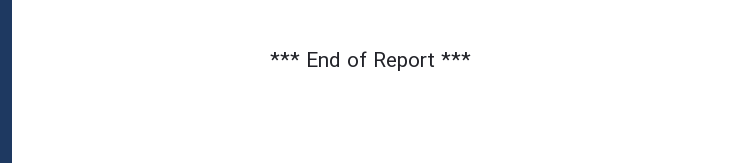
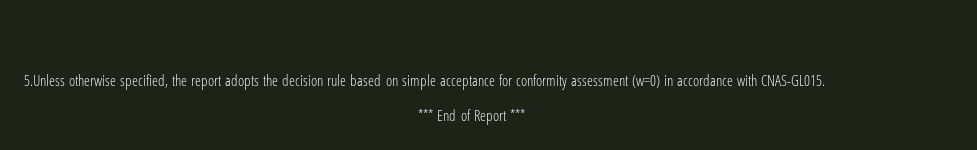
(269, 59) none -> [24,74,825,90] 5.Unless otherwise specified, the report adopts the decision rule based on simple acceptance for conformity assessment (w=0) in accordance with CNAS-GL015. //

